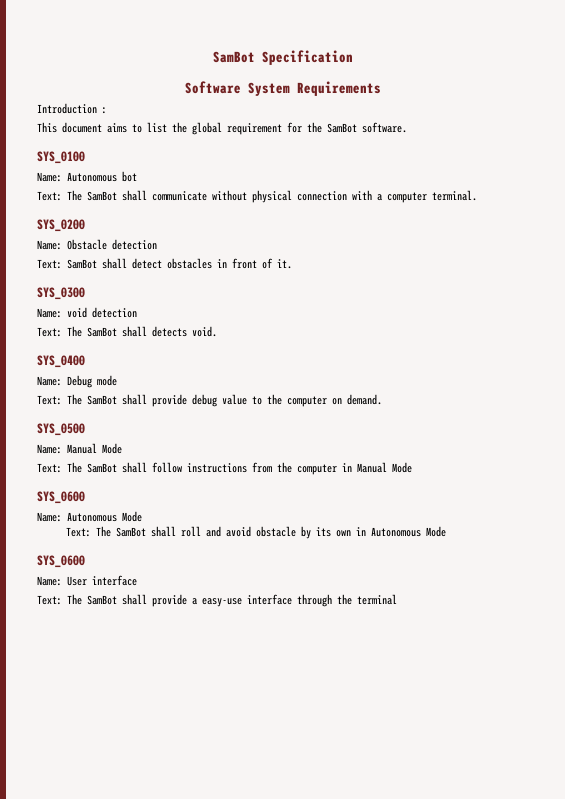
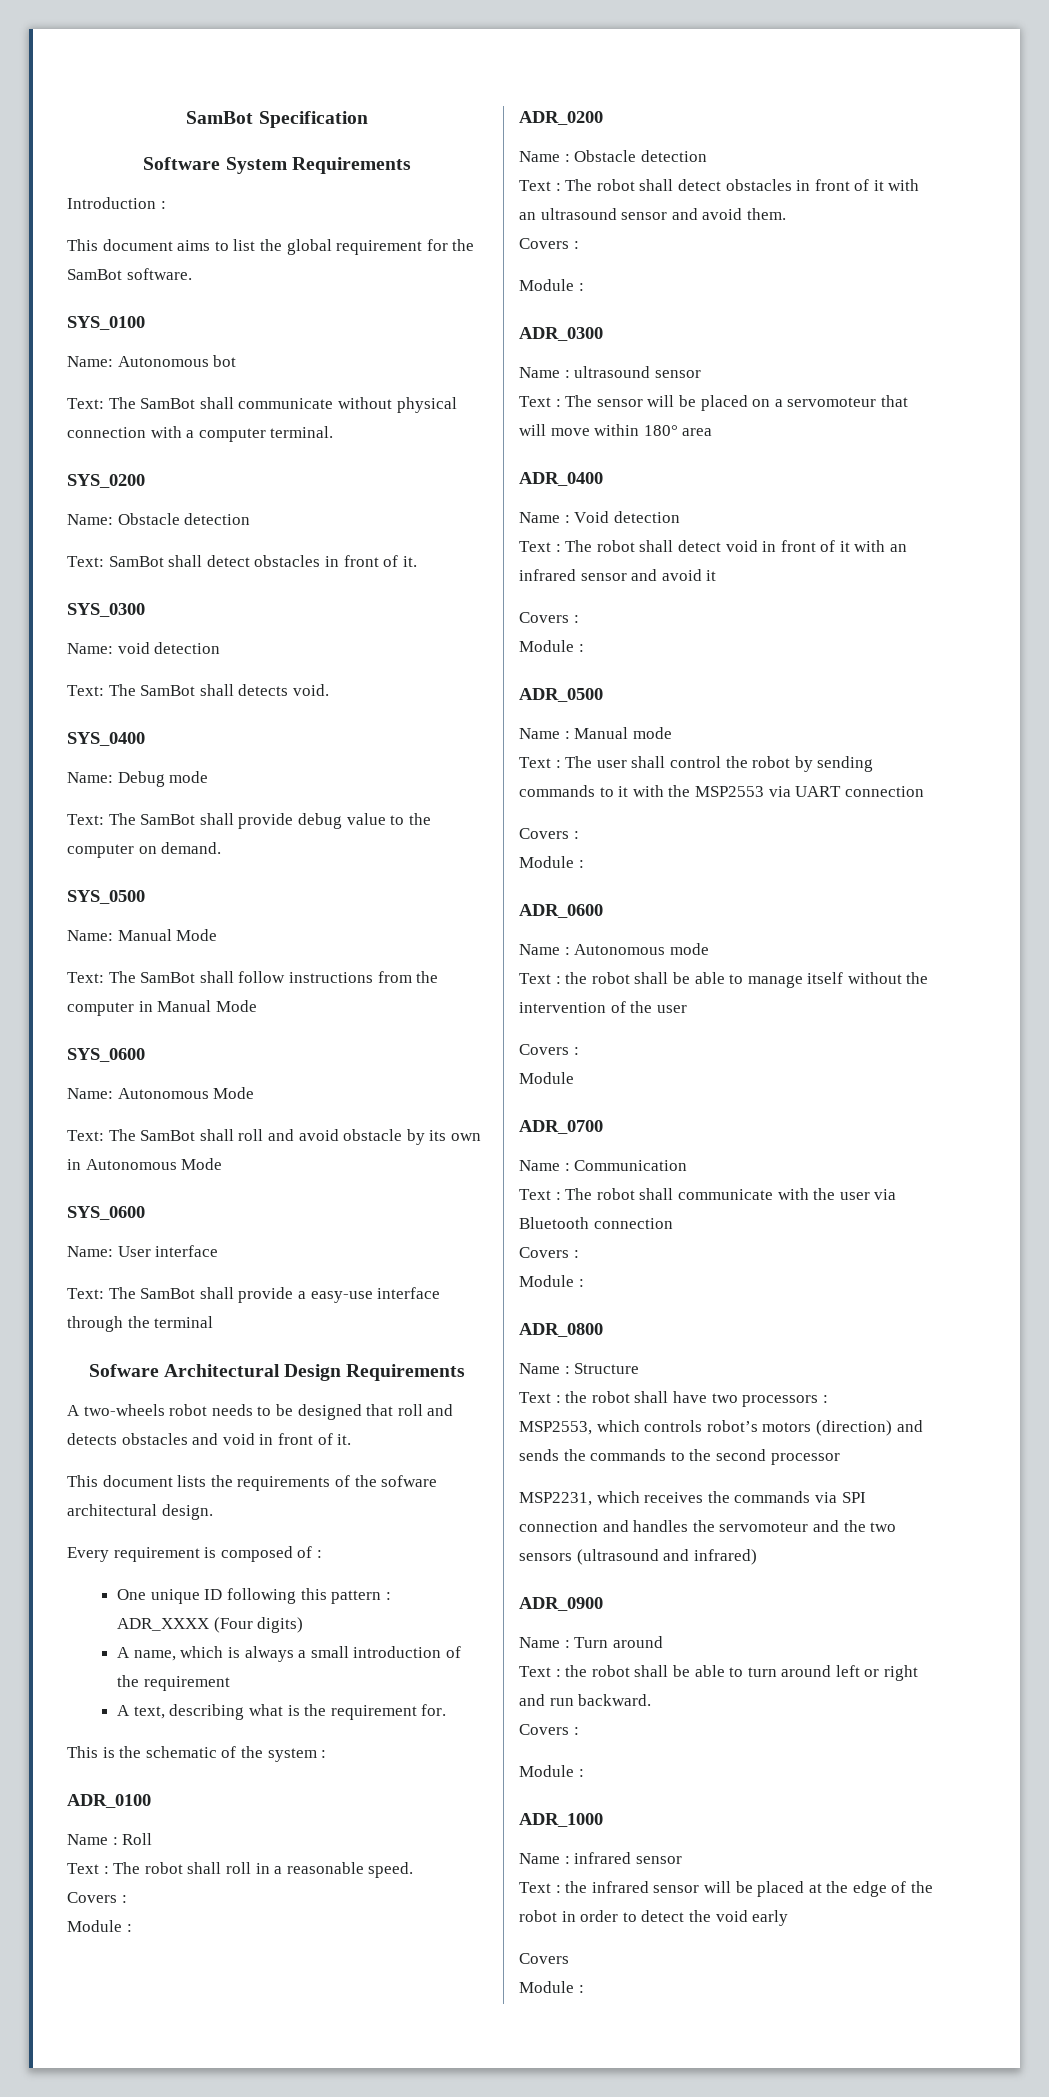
(397, 599) none -> [88,1364,466,1381] [67,1404,454,1420] [67,1433,352,1445] [67,1475,438,1491] [67,1504,213,1520] [67,1546,322,1562] [117,1588,391,1604] [117,1617,304,1633] [117,1646,461,1662] [117,1675,230,1691] [117,1704,447,1720] [67,1746,327,1762] [67,1794,151,1808] [67,1833,153,1845] [67,1862,414,1878] [67,1892,127,1903] [67,1920,132,1932] [519,111,603,125] [519,150,707,162] [519,179,920,191] [519,208,786,220] [519,238,579,249] [519,279,584,291] [519,327,603,341] [519,366,701,378] [519,395,908,411] [519,424,713,436] [519,472,603,486] [519,511,680,523] [519,540,908,552] [519,569,717,581] [519,612,579,623] [519,640,584,652] [519,688,603,702] [519,727,672,739] [519,756,874,772] [519,785,924,797] [519,828,579,839] [519,856,584,868] [519,904,603,918] [519,943,709,955] [519,972,929,988] [519,1001,687,1013] [519,1044,579,1055] [519,1072,574,1084] [519,1120,603,1134] [519,1160,688,1171] [519,1188,897,1200] [519,1217,673,1229] [519,1247,579,1258] [519,1275,584,1287] [519,1323,603,1337] [519,1363,640,1374] [519,1391,828,1407] [519,1420,923,1436] [519,1449,840,1465] [519,1491,866,1506] [519,1520,897,1532] [519,1549,757,1565] [519,1597,603,1611] [519,1636,663,1648] [519,1665,919,1681] [519,1694,652,1706] [519,1724,579,1735] [519,1765,584,1777] [519,1813,603,1827] [519,1852,682,1864] [519,1881,934,1897] [519,1910,789,1926] [519,1953,569,1964] [519,1981,584,1993] // Sofware Architectural Design Requirements // A two-wheels robot needs to be designed that roll and detects obstacles and void in front of it. // This document lists the requirements of the sofware architectural design. // Every requirement is composed of : // One unique ID following this pattern : ADR_XXXX (Four digits) // A name, which is always a small introduction of the requirement // A text, describing what is the requirement for. // This is the schematic of the system : // ADR_0100 // Name : Roll // Text : The robot shall roll in a reasonable speed. // Covers : // Module : // ADR_0200 // Name : Obstacle detection // Text : The robot shall detect obstacles in front of it with an ultrasound sensor and avoid them. // Covers : // Module : // ADR_0300 // Name : ultrasound sensor // Text : The sensor will be placed on a servomoteur that will move within 180° area // ADR_0400 // Name : Void detection // Text : The robot shall detect void in front of it with an infrared sensor and avoid it // Covers : // Module : // ADR_0500 // Name : Manual mode // Text : The user shall control the robot by sending commands to it with the MSP2553 via UART connection // Covers : // Module : // ADR_0600 // Name : Autonomous mode // Text : the robot shall be able to manage itself without the intervention of the user // Covers : // Module // ADR_0700 // Name : Communication // Text : The robot shall communicate with the user via Bluetooth connection // Covers : // Module : // ADR_0800 // Name : Structure // Text : the robot shall have two processors : // MSP2553, which controls robot’s motors (direction) and sends the commands to the second processor // MSP2231, which receives the commands via SPI connection and handles the servomoteur and the two sensors (ultrasound and infrared) // ADR_0900 // Name : Turn around // Text : the robot shall be able to turn around left or right and run backward. // Covers : // Module : // ADR_1000 // Name : infrared sensor // Text : the infrared sensor will be placed at the edge of the robot in order to detect the void early // Covers // Module :

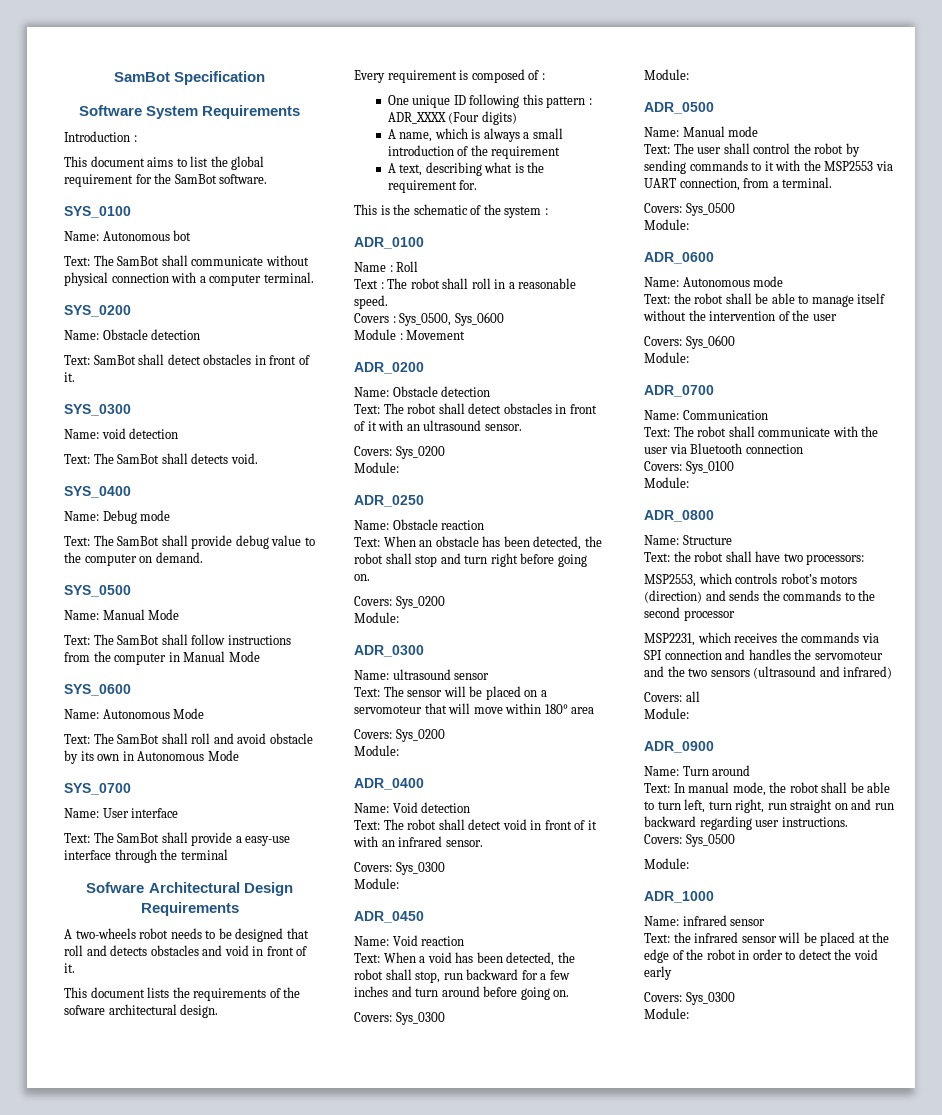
[67,1206,145,1220] SYS_0600 -> [64,783,131,795] SYS_0700
[67,1920,132,1932] // Module : -> [399,312,504,326] [354,329,466,340] Sys_0500, Sys_0600 // Module : Movement
[519,150,707,162] [519,180,561,191] Name : Obstacle detection // Text : -> [354,386,491,397] [354,404,380,414] Name: Obstacle detection // Text:
[621,208,786,220] [519,238,579,249] [519,279,584,291] sensor and avoid them. // Covers : // Module : -> [484,424,522,431] [354,446,445,459] [354,462,399,473] [354,495,424,507] [354,519,485,530] [354,536,602,550] [354,553,587,567] [354,574,370,581] [354,596,445,609] [354,612,399,623] sensor. // Covers: Sys_0200 // Module: // ADR_0250 // Name: Obstacle reaction // Text: When an obstacle has been detected, the robot shall stop and turn right before going on. // Covers: Sys_0200 // Module:
[519,367,570,378] Name : -> [354,670,389,680] Name:
[519,396,561,407] Text : -> [354,687,380,697] Text:
(713, 432) none -> [354,729,445,742] [354,745,399,756] // Covers: Sys_0200 // Module:
[519,512,570,523] Name : -> [354,803,389,813] Name:
[519,541,561,552] Text : -> [354,820,380,830] Text:
[580,569,717,581] [519,612,579,623] [519,640,584,652] sensor and avoid it // Covers : // Module : -> [445,840,483,847] [354,862,445,875] [354,878,399,889] [354,911,424,923] [354,935,465,946] [354,952,575,966] [354,969,570,983] [354,986,570,1000] [354,1012,445,1025] [644,69,689,80] sensor. // Covers: Sys_0300 // Module: // ADR_0450 // Name: Void reaction // Text: When a void has been detected, the robot shall stop, run backward for a few inches and turn around before going on. // Covers: Sys_0300 // Module:
[519,728,570,739] Name : -> [644,127,679,137] Name:
[519,757,561,768] Text : -> [644,144,670,154] Text:
[844,786,924,797] [519,828,579,839] [519,856,584,868] connection // Covers : // Module : -> [679,177,833,191] [644,203,735,216] [644,219,689,230] connection, from a terminal. // Covers: Sys_0500 // Module:
[519,944,570,955] Name : -> [644,277,679,287] Name:
[519,973,561,984] Text : -> [644,294,670,304] Text:
[519,1044,579,1055] [519,1072,574,1084] Covers : // Module -> [644,335,735,349] [644,352,689,363] Covers: Sys_0600 // Module:
[519,1160,570,1171] Name : -> [644,410,679,420] Name:
[519,1189,561,1200] Text : -> [644,427,670,437] Text:
[519,1247,579,1258] [519,1275,584,1287] Covers : // Module : -> [644,461,734,474] [644,477,689,488] Covers: Sys_0100 // Module:
[519,1363,570,1374] Name : -> [644,535,679,545] Name:
[519,1392,561,1403] Text : -> [644,552,670,562] Text:
[742,1395,828,1407] processors : -> [806,554,865,565] processors:
(757, 1557) none -> [644,691,700,702] [644,708,689,719] // Covers: all // Module:
[519,1637,570,1648] Name : -> [644,766,679,776] Name:
[519,1666,561,1677] Text : -> [644,782,766,796] Text: In manual mode,
[781,1665,919,1681] [519,1694,652,1706] [519,1724,579,1735] [519,1765,584,1777] around left or right and run backward. // Covers : // Module : -> [684,799,894,813] [644,816,848,830] [644,834,735,847] [644,858,689,869] left, turn right, run straight on and run backward regarding user instructions. // Covers: Sys_0500 // Module:
[519,1853,570,1864] Name : -> [644,916,679,926] Name:
[519,1882,561,1893] Text : -> [644,933,670,943] Text:
[519,1953,569,1964] [519,1981,584,1993] Covers // Module : -> [644,992,735,1005] [644,1008,689,1019] Covers: Sys_0300 // Module:

